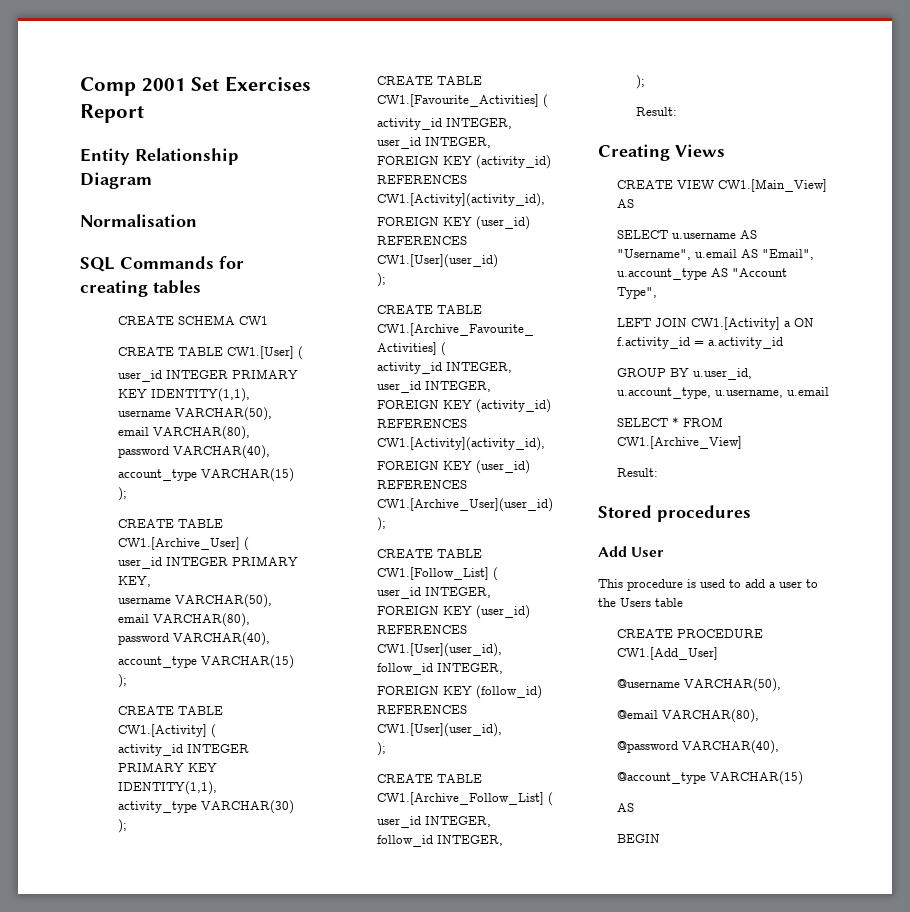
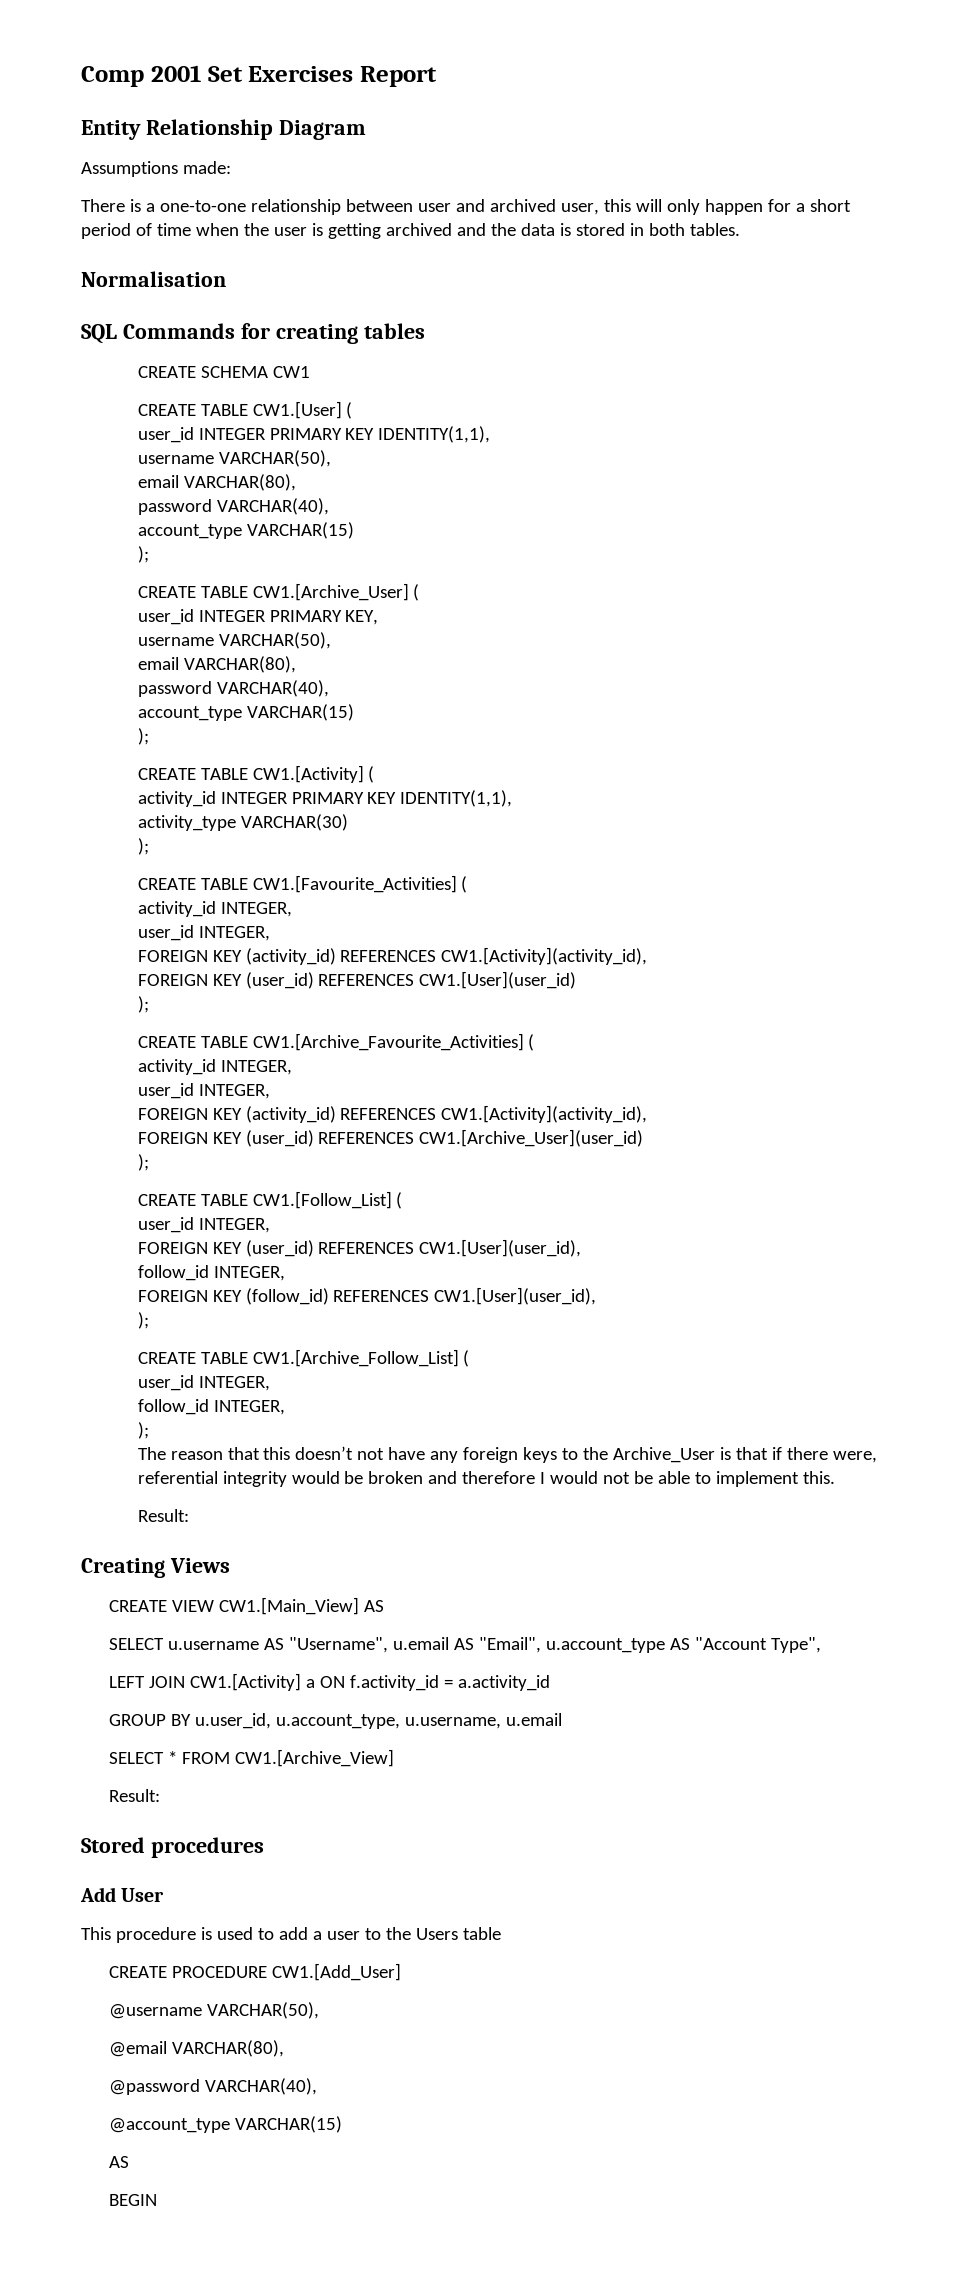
(152, 180) none -> [81,161,231,177] [81,199,851,215] [81,223,740,239] // Assumptions made: // There is a one-to-one relationship between user and archived user, this will only happen for a short period of time when the user is getting archived and the data is stored in both tables.
(645, 82) none -> [137,1446,878,1463] [137,1471,836,1487] // The reason that this doesn’t not have any foreign keys to the Archive_User is that if there were, referential integrity would be broken and therefore I would not be able to implement this.

